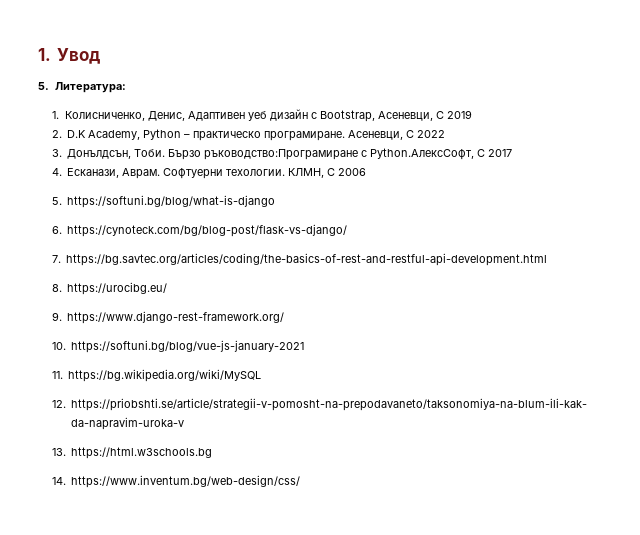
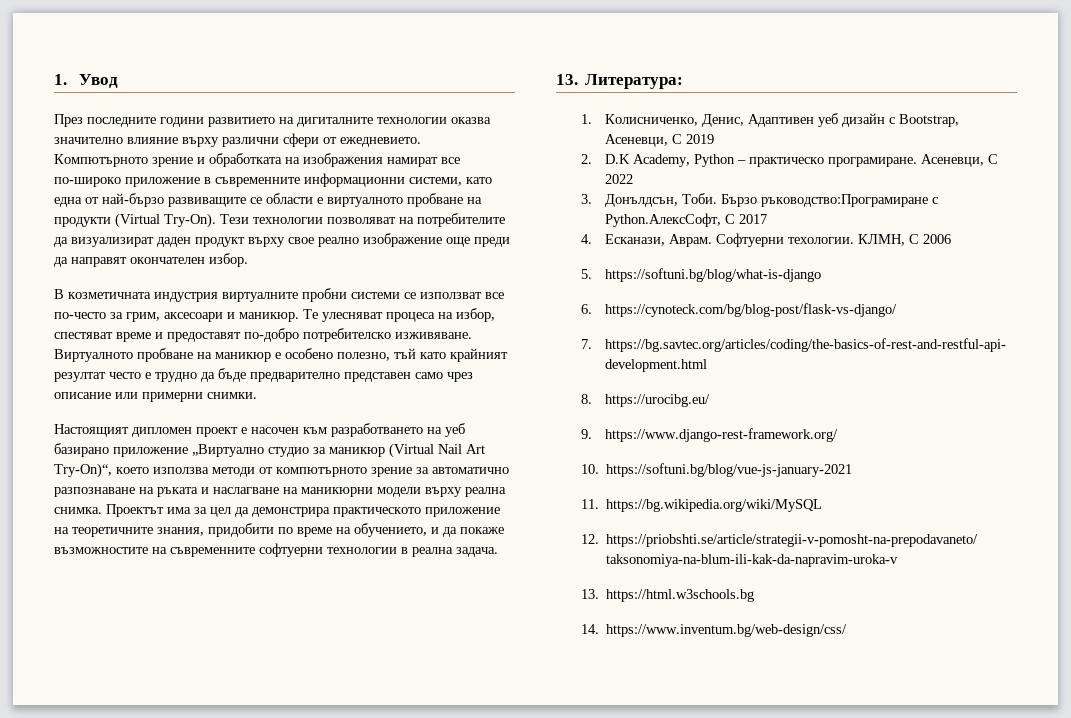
[38,82,49,90] 5. -> [54,114,491,127] [54,133,421,147] [54,153,460,167] [54,173,492,187] [54,193,482,207] [54,213,505,228] [54,233,510,247] [54,253,248,267] [54,288,504,302] [54,308,495,322] [54,328,472,342] [54,348,508,362] [54,368,473,382] [54,392,257,402] [54,423,465,437] [54,443,485,458] [54,463,509,478] [54,487,506,497] [54,504,500,517] [54,523,504,537] [54,543,498,557] [556,74,578,85] През последните години развитието на дигиталните технологии оказва значително влияние върху различни сфери от ежедневието. Компютърното зрение и обработката на изображения намират все по-широко приложение в съвременните информационни системи, като една от най-бързо развиващите се области е виртуалното пробване на продукти (Virtual Try-On). Тези технологии позволяват на потребителите да визуализират даден продукт върху свое реално изображение още преди да направят окончателен избор. // В козметичната индустрия виртуалните пробни системи се използват все по-често за грим, аксесоари и маникюр. Те улесняват процеса на избор, спестяват време и предоставят по-добро потребителско изживяване. Виртуалното пробване на маникюр е особено полезно, тъй като крайният резултат често е трудно да бъде предварително представен само чрез описание или примерни снимки. // Настоящият дипломен проект е насочен към разработването на уеб базирано приложение „Виртуално студио за маникюр (Virtual Nail Art Try-On)“, което използва методи от компютърното зрение за автоматично разпознаване на ръката и наслагване на маникюрни модели върху реална снимка. Проектът има за цел да демонстрира практическото приложение на теоретичните знания, придобити по време на обучението, и да покаже възможностите на съвременните софтуерни технологии в реална задача. // 13.

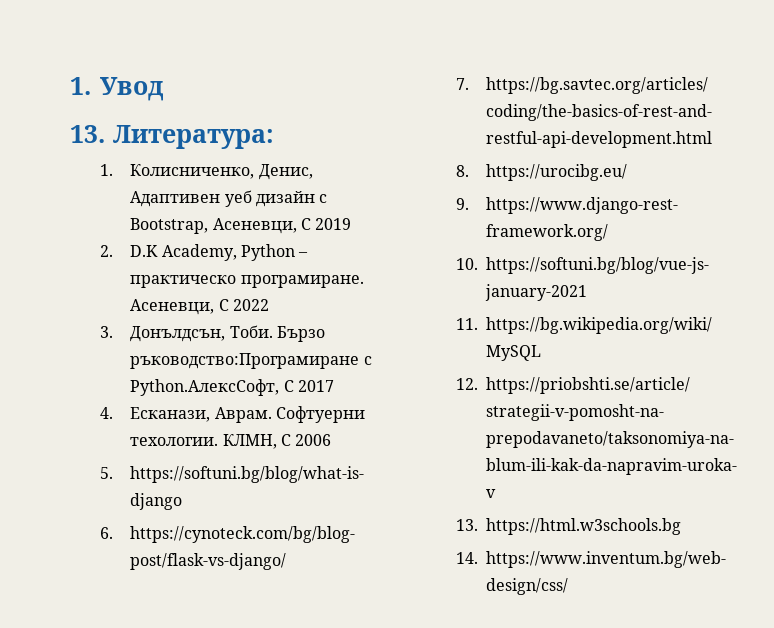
[54,114,491,127] [54,133,421,147] [54,153,460,167] [54,173,492,187] [54,193,482,207] [54,213,505,228] [54,233,510,247] [54,253,248,267] [54,288,504,302] [54,308,495,322] [54,328,472,342] [54,348,508,362] [54,368,473,382] [54,392,257,402] [54,423,465,437] [54,443,485,458] [54,463,509,478] [54,487,506,497] [54,504,500,517] [54,523,504,537] [54,543,498,557] // През последните години развитието на дигиталните технологии оказва значително влияние върху различни сфери от ежедневието. Компютърното зрение и обработката на изображения намират все по-широко приложение в съвременните информационни системи, като една от най-бързо развиващите се области е виртуалното пробване на продукти (Virtual Try-On). Тези технологии позволяват на потребителите да визуализират даден продукт върху свое реално изображение още преди да направят окончателен избор. // В козметичната индустрия виртуалните пробни системи се използват все по-често за грим, аксесоари и маникюр. Те улесняват процеса на избор, спестяват време и предоставят по-добро потребителско изживяване. Виртуалното пробване на маникюр е особено полезно, тъй като крайният резултат често е трудно да бъде предварително представен само чрез описание или примерни снимки. // Настоящият дипломен проект е насочен към разработването на уеб базирано приложение „Виртуално студио за маникюр (Virtual Nail Art Try-On)“, което използва методи от компютърното зрение за автоматично разпознаване на ръката и наслагване на маникюрни модели върху реална снимка. Проектът има за цел да демонстрира практическото приложение на теоретичните знания, придобити по време на обучението, и да покаже възможностите на съвременните софтуерни технологии в реална задача. -> (165, 89) none

